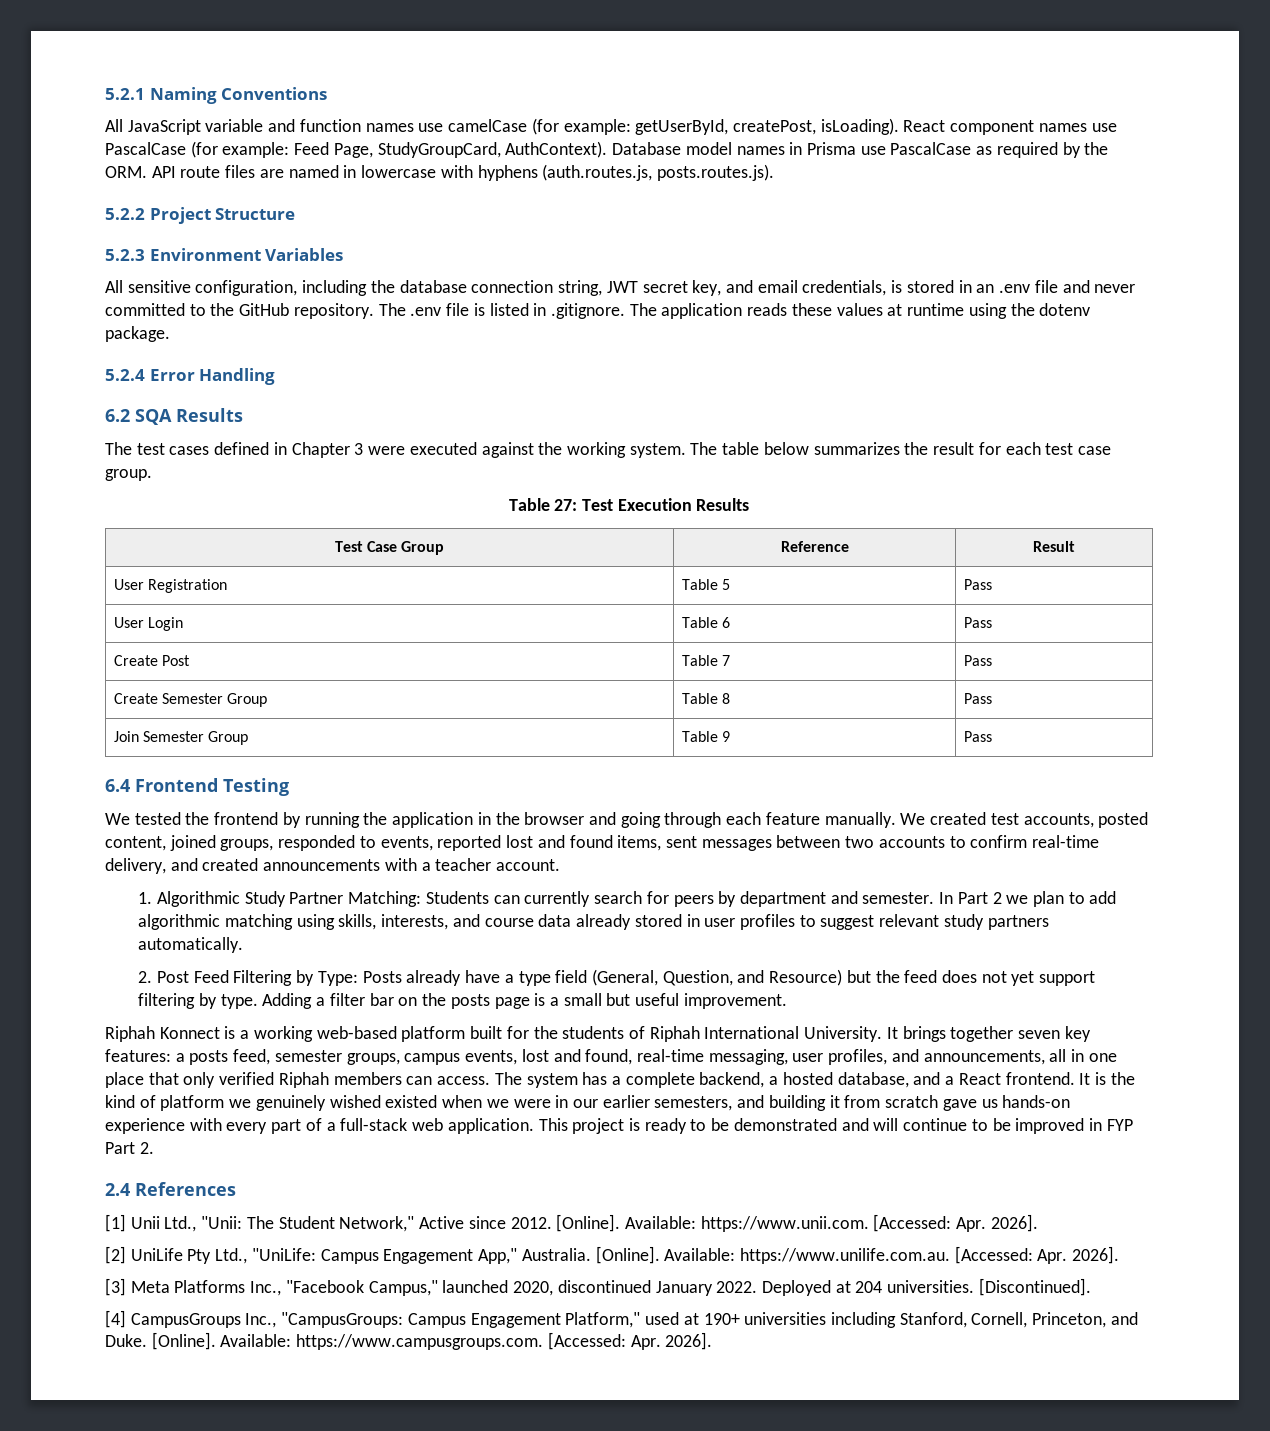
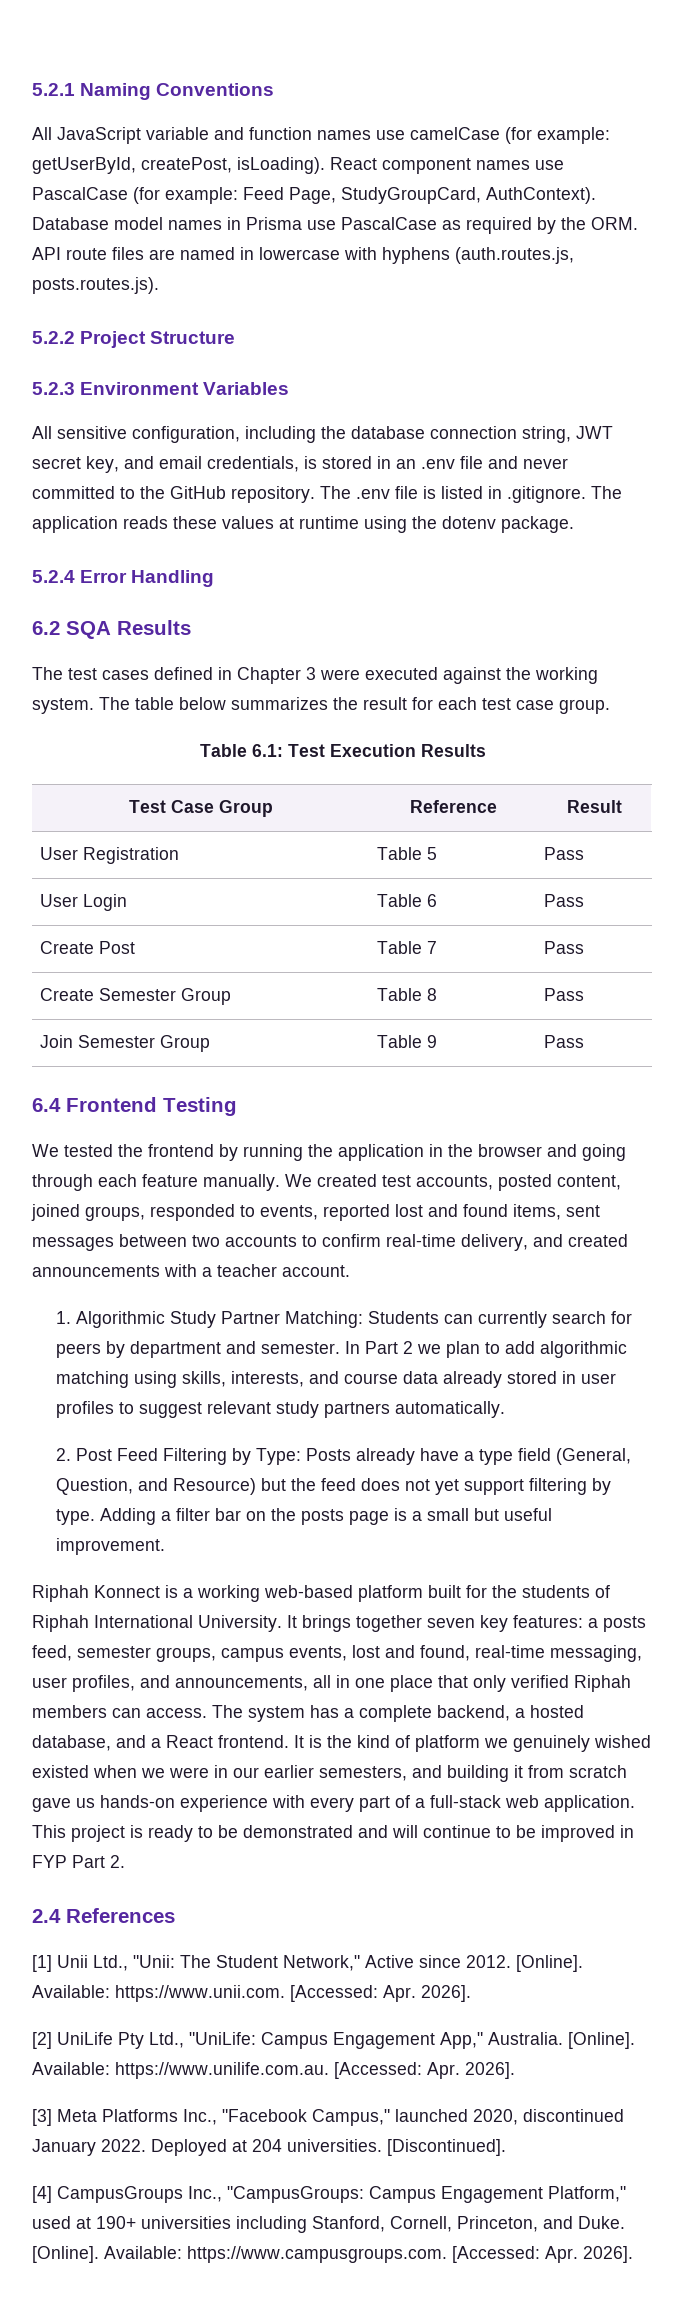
[554,499,578,511] 27: -> [251,744,283,757] 6.1:

